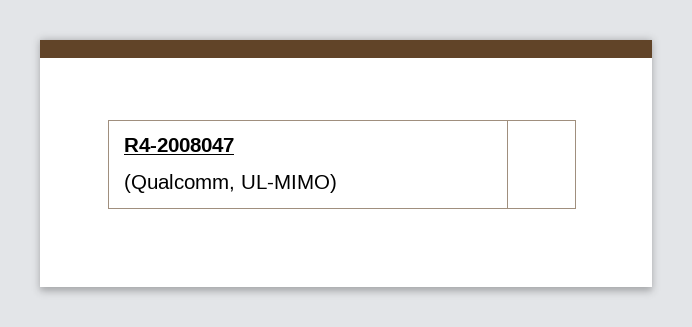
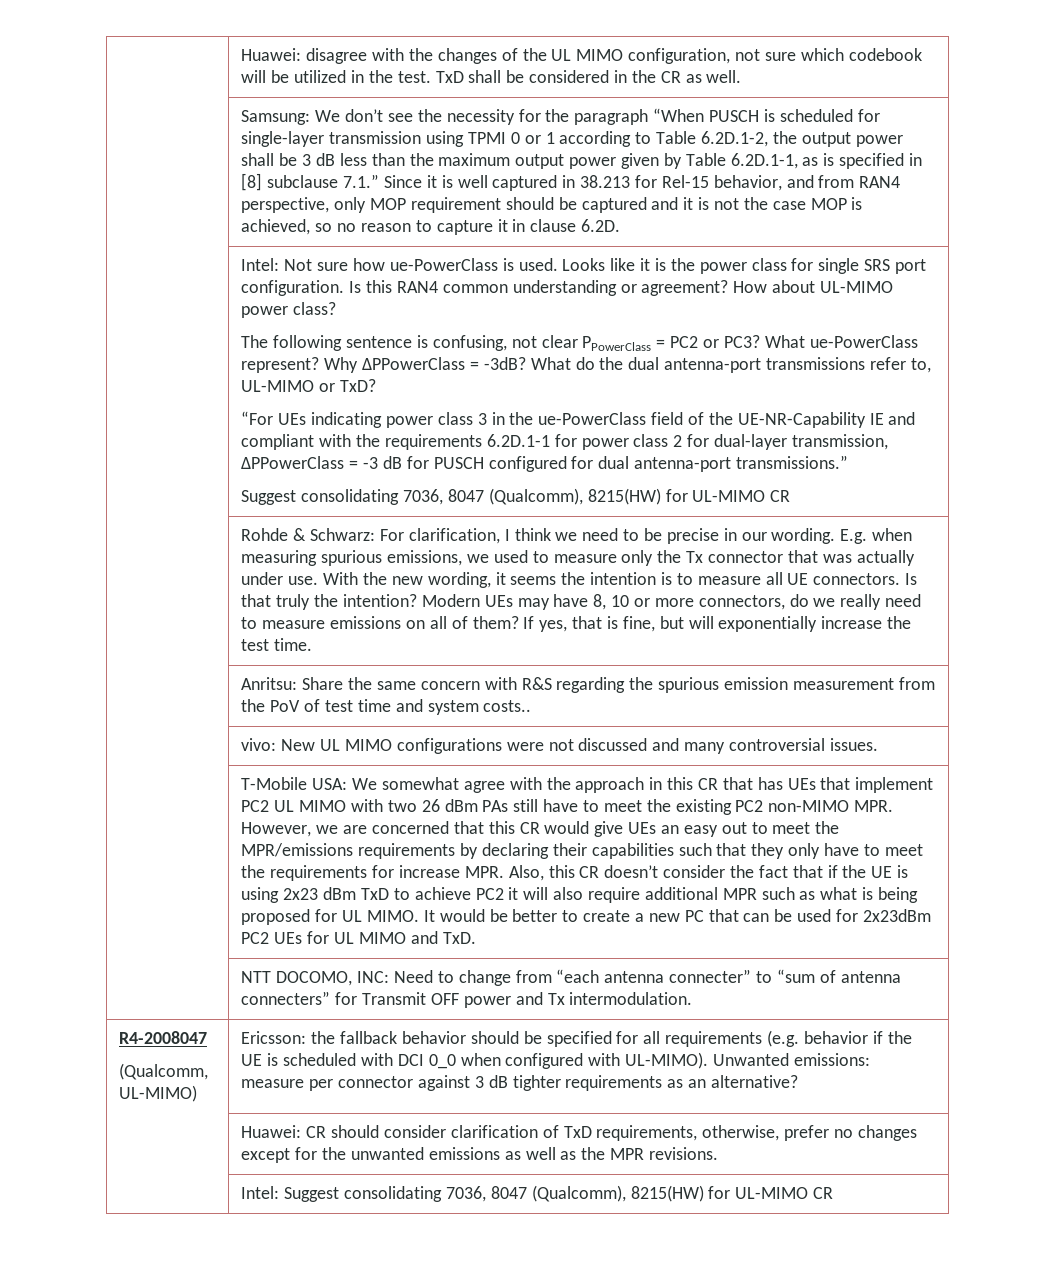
[123,138,234,152] [123,174,337,193] R4-2008047 // (Qualcomm, UL-MIMO) | -> [241,48,922,64] [241,70,742,83] [241,108,880,125] [241,131,903,147] [241,153,923,169] [241,173,901,191] [241,197,863,213] [241,219,621,235] [241,258,927,274] [241,280,894,296] [241,302,337,318] [241,335,918,351] [241,357,931,373] [241,379,377,392] [241,411,916,428] [241,434,888,450] [241,455,849,472] [241,488,791,505] [241,528,913,544] [241,550,915,566] [241,572,918,588] [241,594,922,610] [241,616,912,632] [241,638,313,651] [241,677,935,693] [241,699,532,715] [241,738,878,754] [241,777,934,793] [241,799,894,815] [241,821,840,837] [241,843,923,859] [241,865,909,881] [241,887,919,903] [241,909,931,925] [241,931,476,944] [241,969,901,986] [241,991,693,1008] [119,1031,208,1044] [119,1063,209,1080] [119,1085,198,1102] [241,1030,912,1047] [241,1052,870,1069] [241,1075,799,1091] [241,1125,917,1141] [241,1147,719,1163] [241,1185,834,1202] | Huawei: disagree with the changes of the UL MIMO configuration, not sure which codebook will be utilized in the test. TxD shall be considered in the CR as well. // | Samsung: We don’t see the necessity for the paragraph “When PUSCH is scheduled for single-layer transmission using TPMI 0 or 1 according to Table 6.2D.1-2, the output power shall be 3 dB less than the maximum output power given by Table 6.2D.1-1, as is specified in [8] subclause 7.1.” Since it is well captured in 38.213 for Rel-15 behavior, and from RAN4 perspective, only MOP requirement should be captured and it is not the case MOP is achieved, so no reason to capture it in clause 6.2D. // | Intel: Not sure how ue-PowerClass is used. Looks like it is the power class for single SRS port configuration. Is this RAN4 common understanding or agreement? How about UL-MIMO power class? // The following sentence is confusing, not clear PPowerClass = PC2 or PC3? What ue-PowerClass represent? Why ΔPPowerClass = -3dB? What do the dual antenna-port transmissions refer to, UL-MIMO or TxD? // “For UEs indicating power class 3 in the ue-PowerClass field of the UE-NR-Capability IE and compliant with the requirements 6.2D.1-1 for power class 2 for dual-layer transmission, ΔPPowerClass = -3 dB for PUSCH configured for dual antenna-port transmissions.” // Suggest consolidating 7036, 8047 (Qualcomm), 8215(HW) for UL-MIMO CR // | Rohde & Schwarz: For clarification, I think we need to be precise in our wording. E.g. when measuring spurious emissions, we used to measure only the Tx connector that was actually under use. With the new wording, it seems the intention is to measure all UE connectors. Is that truly the intention? Modern UEs may have 8, 10 or more connectors, do we really need to measure emissions on all of them? If yes, that is fine, but will exponentially increase the test time. // | Anritsu: Share the same concern with R&S regarding the spurious emission measurement from the PoV of test time and system costs.. // | vivo: New UL MIMO configurations were not discussed and many controversial issues. // | T-Mobile USA: We somewhat agree with the approach in this CR that has UEs that implement PC2 UL MIMO with two 26 dBm PAs still have to meet the existing PC2 non-MIMO MPR. However, we are concerned that this CR would give UEs an easy out to meet the MPR/emissions requirements by declaring their capabilities such that they only have to meet the requirements for increase MPR. Also, this CR doesn’t consider the fact that if the UE is using 2x23 dBm TxD to achieve PC2 it will also require additional MPR such as what is being proposed for UL MIMO. It would be better to create a new PC that can be used for 2x23dBm PC2 UEs for UL MIMO and TxD. // | NTT DOCOMO, INC: Need to change from “each antenna connecter” to “sum of antenna connecters” for Transmit OFF power and Tx intermodulation. // R4-2008047 // (Qualcomm, UL-MIMO) | Ericsson: the fallback behavior should be specified for all requirements (e.g. behavior if the UE is scheduled with DCI 0_0 when configured with UL-MIMO). Unwanted emissions: measure per connector against 3 dB tighter requirements as an alternative? // | Huawei: CR should consider clarification of TxD requirements, otherwise, prefer no changes except for the unwanted emissions as well as the MPR revisions. // | Intel: Suggest consolidating 7036, 8047 (Qualcomm), 8215(HW) for UL-MIMO CR

